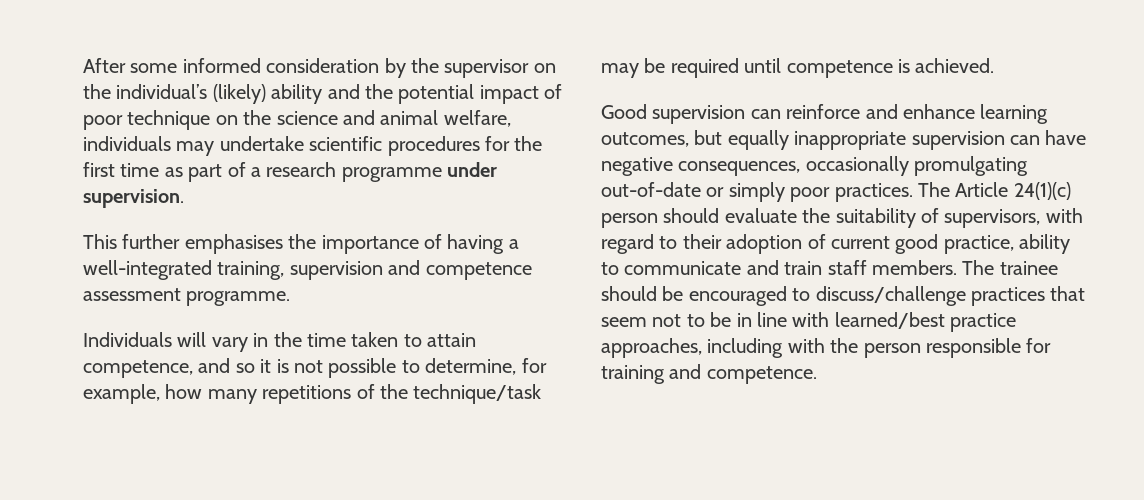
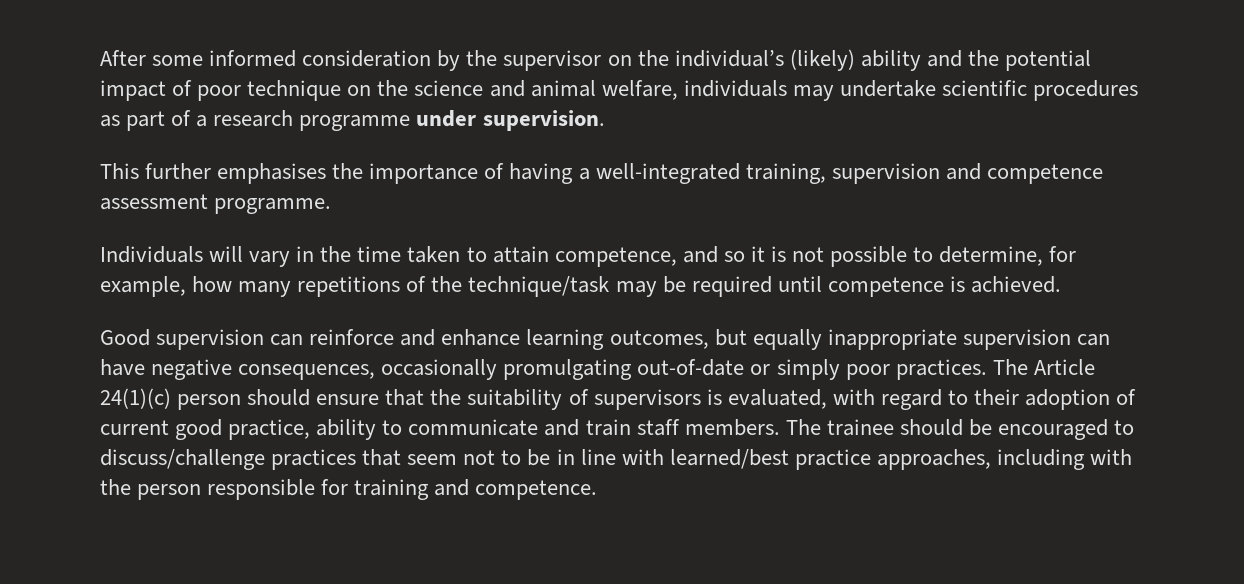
[485,136,543,151] [83,162,160,177] for the first time -> (1139, 90) none
[724,208,797,223] evaluate -> [316,389,425,406] ensure that
[944,209,1041,228] supervisors, -> [593,389,827,410] supervisors is evaluated,

